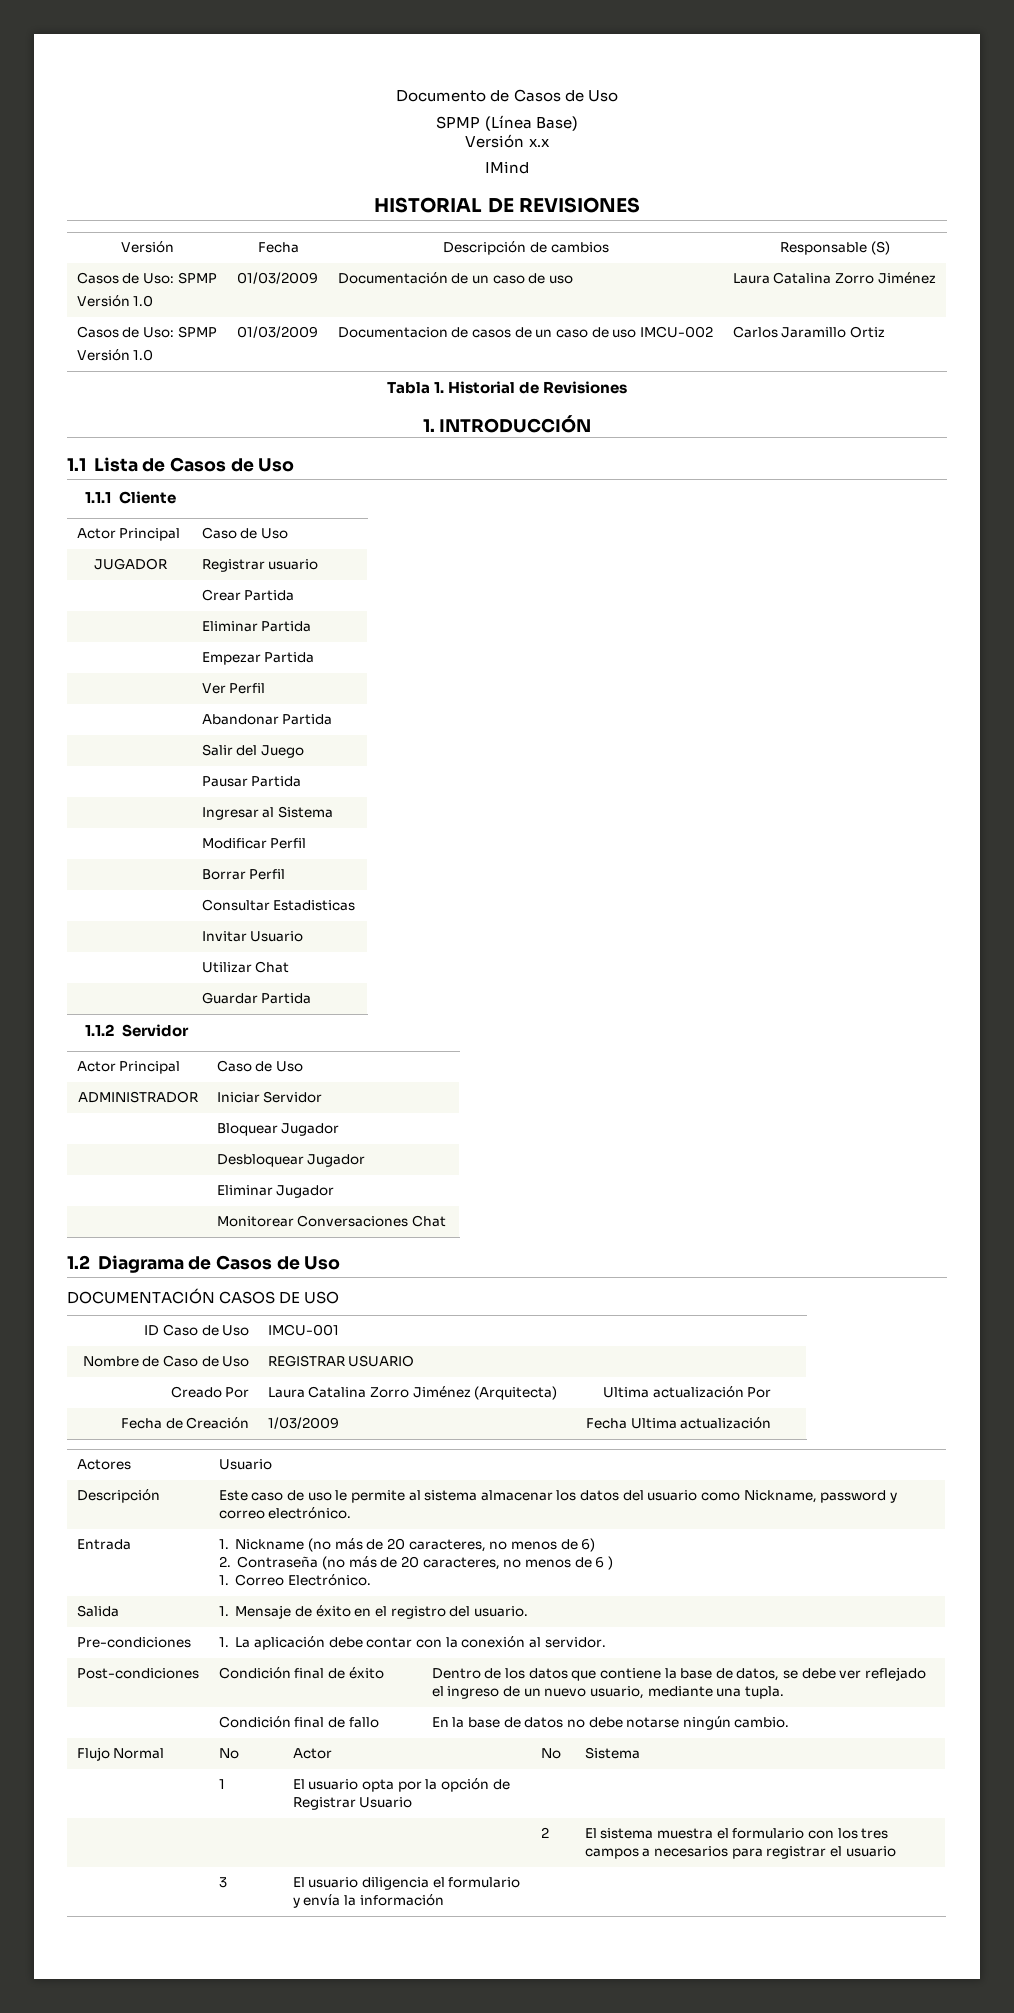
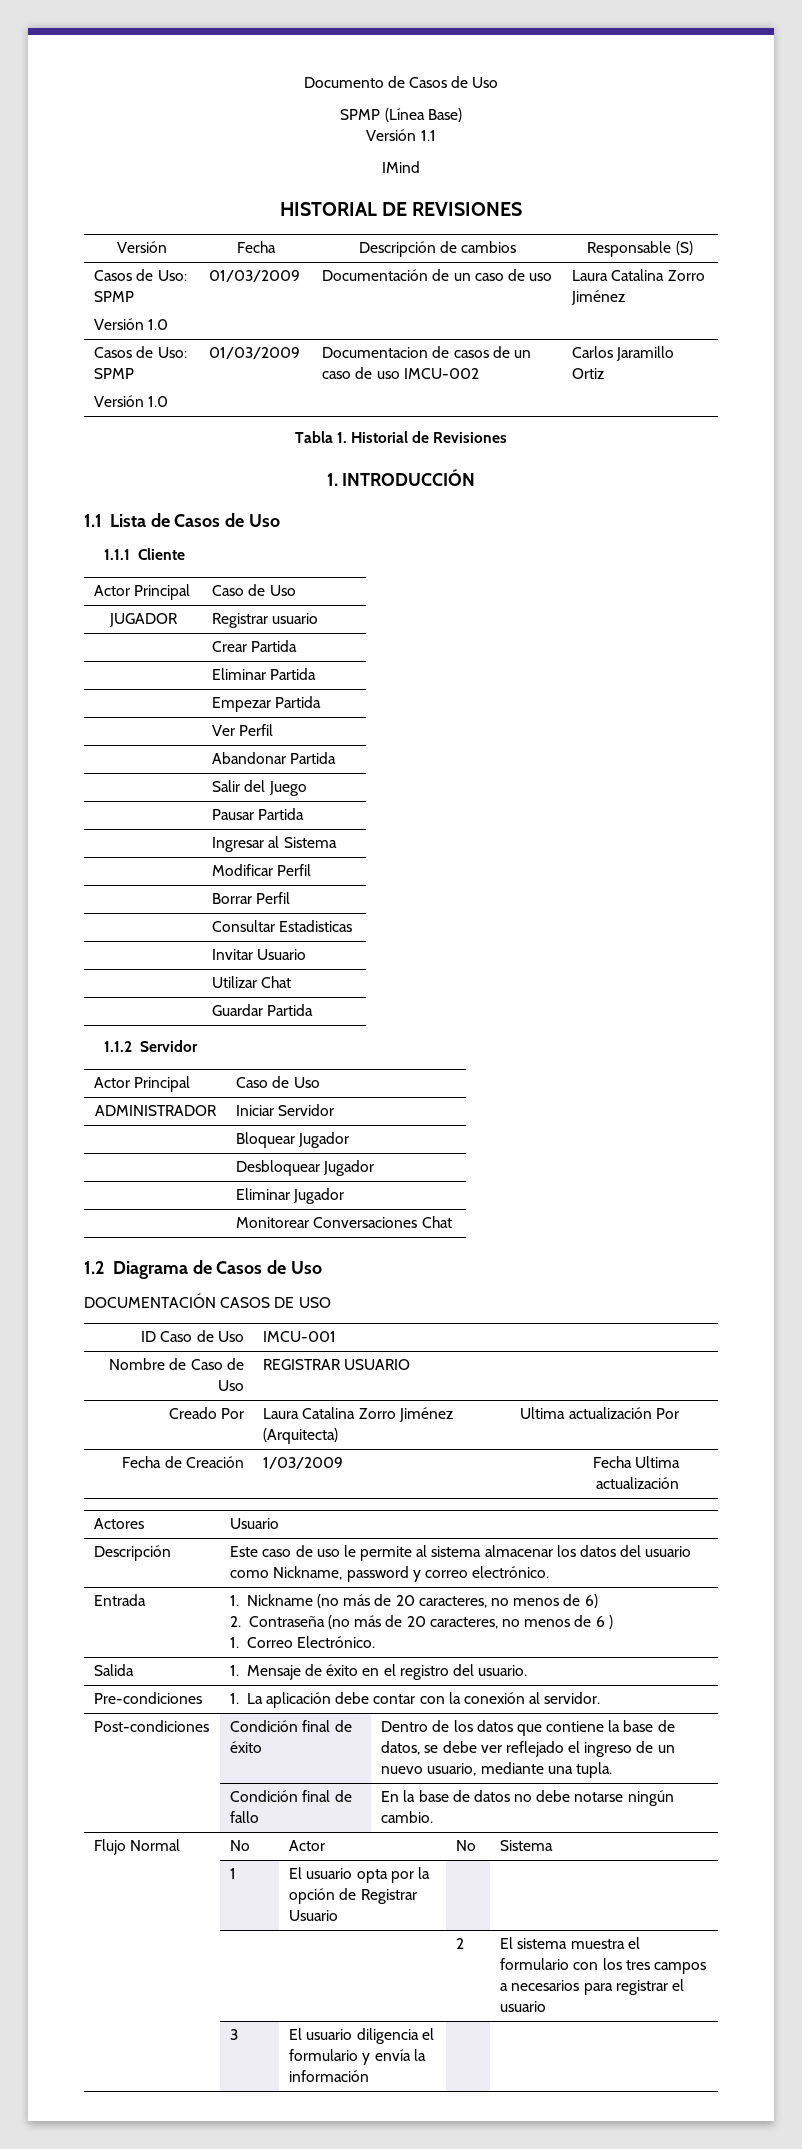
[528,139,550,147] x.x -> [420,130,436,141] 1.1

